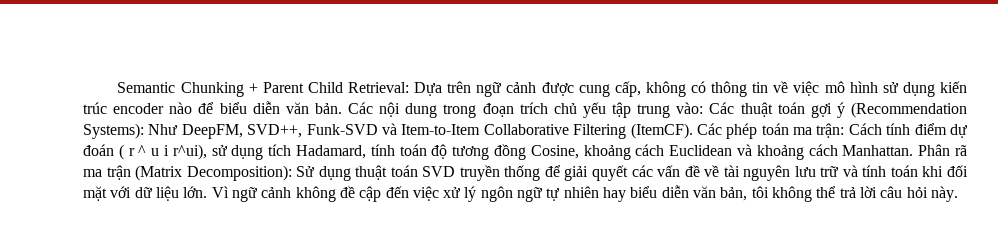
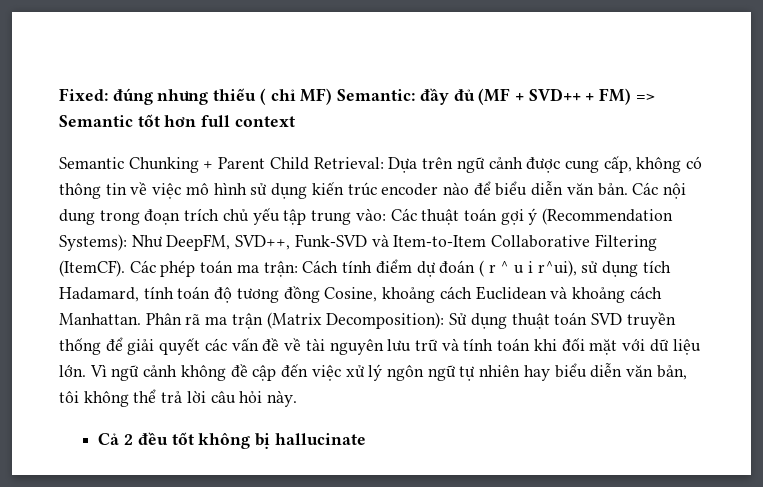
(117, 87) none -> [59,88,655,105] [59,114,295,127] Fixed: đúng nhưng thiếu ( chỉ MF) Semantic: đầy đủ (MF + SVD++ + FM) => Semantic tốt hơn full context //
(958, 194) none -> [98,432,366,449] // Cả 2 đều tốt không bị hallucinate

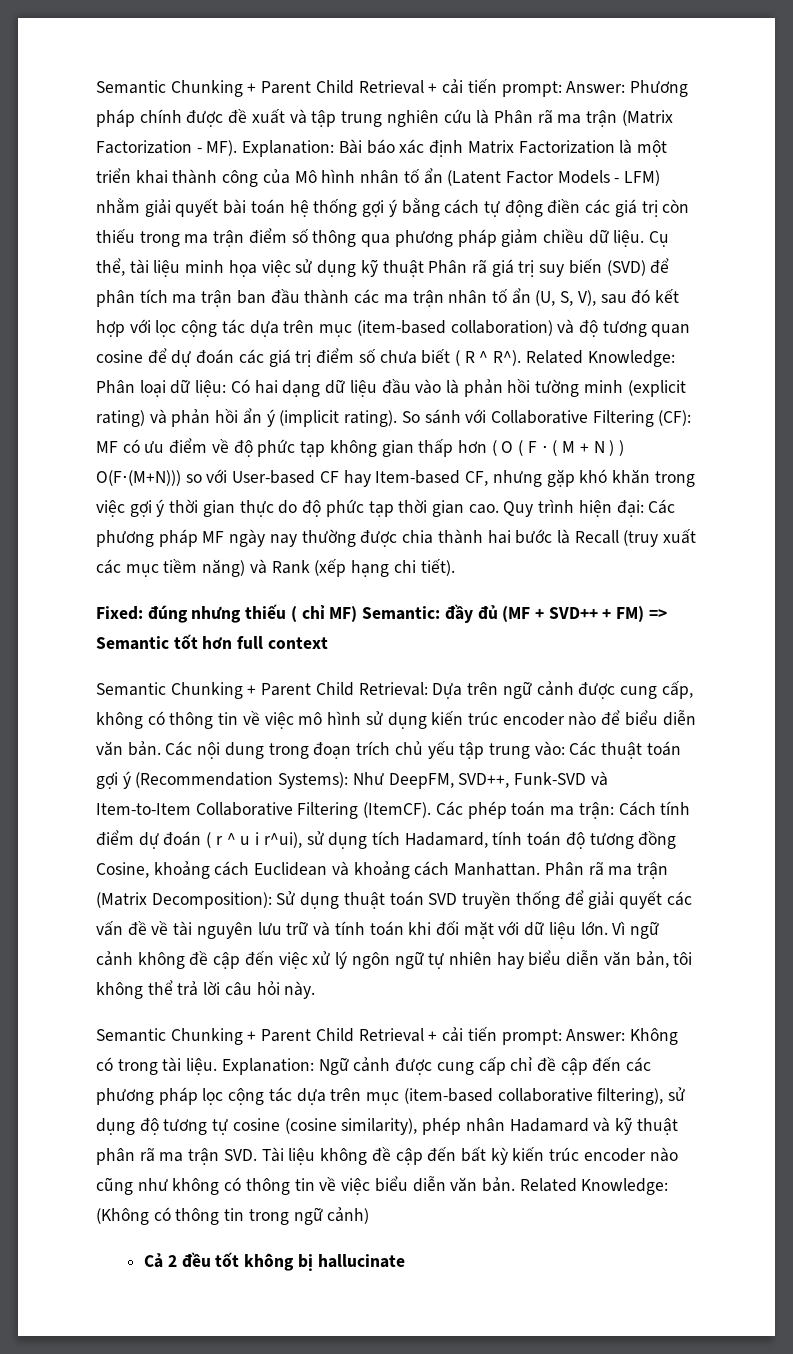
(59, 94) none -> [96,79,688,97] [96,109,673,127] [96,139,667,157] [96,168,661,187] [96,198,690,217] [96,228,670,247] [96,258,670,277] [96,288,680,307] [96,319,691,337] [96,348,675,367] [96,379,686,397] [96,408,692,427] [96,438,624,457] [96,469,695,487] [96,499,676,517] [96,529,697,547] [96,559,455,577] Semantic Chunking + Parent Child Retrieval + cải tiến prompt: Answer: Phương pháp chính được đề xuất và tập trung nghiên cứu là Phân rã ma trận (Matrix Factorization - MF). Explanation: Bài báo xác định Matrix Factorization là một triển khai thành công của Mô hình nhân tố ẩn (Latent Factor Models - LFM) nhằm giải quyết bài toán hệ thống gợi ý bằng cách tự động điền các giá trị còn thiếu trong ma trận điểm số thông qua phương pháp giảm chiều dữ liệu. Cụ thể, tài liệu minh họa việc sử dụng kỹ thuật Phân rã giá trị suy biến (SVD) để phân tích ma trận ban đầu thành các ma trận nhân tố ẩn (U, S, V), sau đó kết hợp với lọc cộng tác dựa trên mục (item-based collaboration) và độ tương quan cosine để dự đoán các giá trị điểm số chưa biết ( R ^ R^). Related Knowledge: Phân loại dữ liệu: Có hai dạng dữ liệu đầu vào là phản hồi tường minh (explicit rating) và phản hồi ẩn ý (implicit rating). So sánh với Collaborative Filtering (CF): MF có ưu điểm về độ phức tạp không gian thấp hơn ( O ( F ⋅ ( M + N ) ) O(F⋅(M+N))) so với User-based CF hay Item-based CF, nhưng gặp khó khăn trong việc gợi ý thời gian thực do độ phức tạp thời gian cao. Quy trình hiện đại: Các phương pháp MF ngày nay thường được chia thành hai bước là Recall (truy xuất các mục tiềm năng) và Rank (xếp hạng chi tiết). //
(298, 398) none -> [96,1027,678,1045] [96,1057,652,1075] [96,1087,685,1105] [96,1117,678,1135] [96,1147,678,1165] [96,1176,669,1195] [96,1207,370,1225] // Semantic Chunking + Parent Child Retrieval + cải tiến prompt: Answer: Không có trong tài liệu. Explanation: Ngữ cảnh được cung cấp chỉ đề cập đến các phương pháp lọc cộng tác dựa trên mục (item-based collaborative filtering), sử dụng độ tương tự cosine (cosine similarity), phép nhân Hadamard và kỹ thuật phân rã ma trận SVD. Tài liệu không đề cập đến bất kỳ kiến trúc encoder nào cũng như không có thông tin về việc biểu diễn văn bản. Related Knowledge: (Không có thông tin trong ngữ cảnh)

